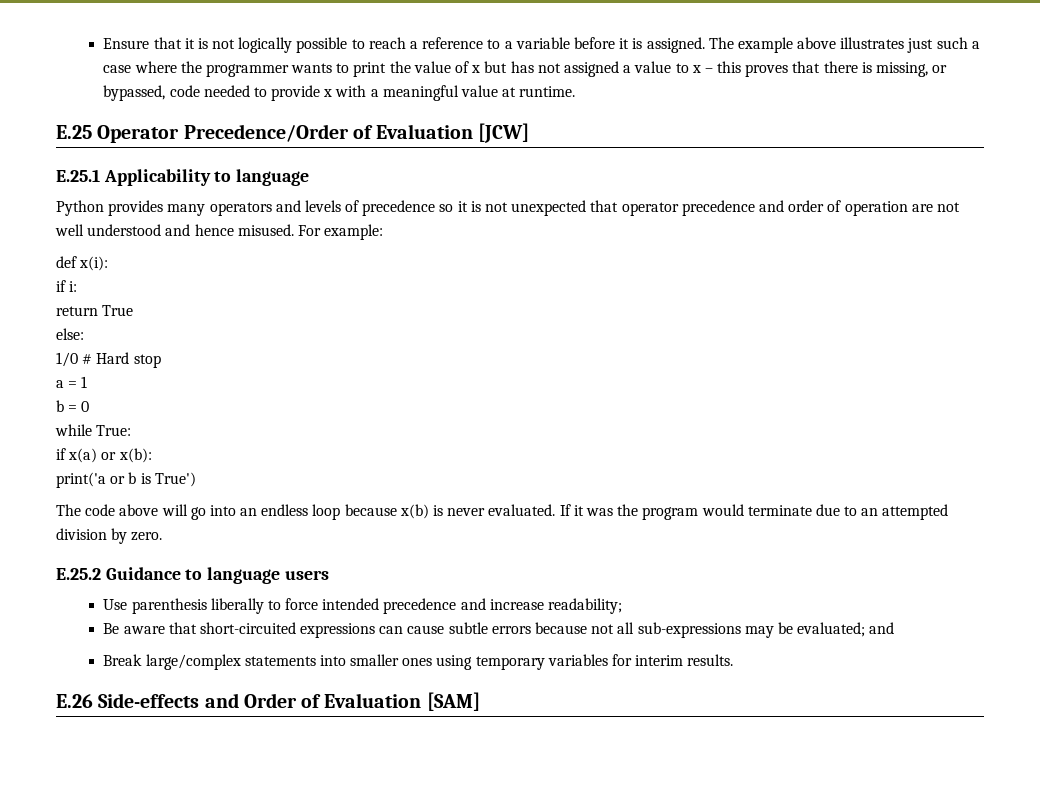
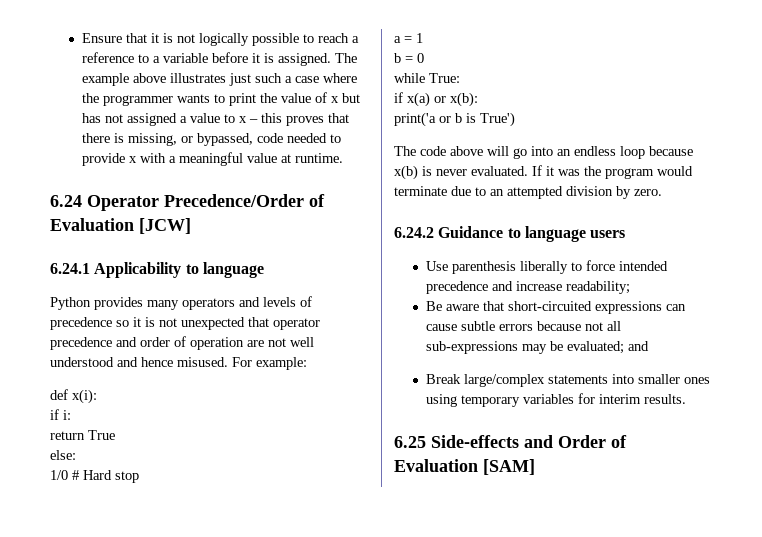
[56,125,92,139] E.25 -> [50,195,82,207] 6.24
[56,169,100,182] E.25.1 -> [50,263,90,274] 6.24.1
[56,568,101,580] E.25.2 -> [394,227,434,238] 6.24.2
[56,694,93,708] E.26 -> [394,436,426,448] 6.25

